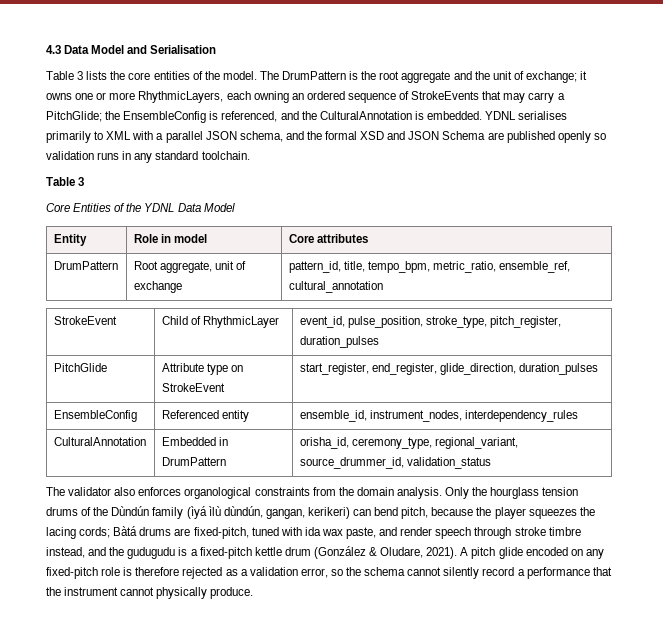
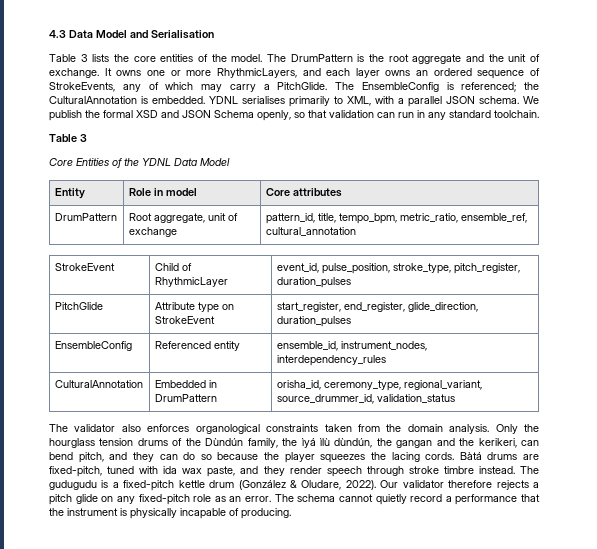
[525,71,588,83] exchange; it -> [49,68,112,78] exchange. It
[226,91,565,103] [46,111,299,123] each owning an ordered sequence of StrokeEvents that may carry a PitchGlide; the EnsembleConfig is referenced, and -> [302,68,541,79] [49,82,517,92] and each layer owns an ordered sequence of StrokeEvents, any of which may carry a PitchGlide. The EnsembleConfig is referenced;
[106,131,132,140] XML -> [347,96,371,106] XML,
[239,131,304,142] schema, and -> [479,96,539,104] [49,110,82,121] schema. We publish
[487,131,606,143] [46,151,120,160] are published openly so validation runs -> [257,110,414,121] openly, so that validation can run
(310, 491) none -> [324,424,352,432] taken
[152,506,429,519] family (ìyá ìlù dùndún, gangan, kerikeri) can bend pitch, -> [247,438,539,448] [49,452,212,463] family, the ìyá ìlù dùndún, the gangan and the kerikeri, can bend pitch, and they can do so
[79,527,111,538] cords; -> [425,452,455,460] cords.
(398, 531) none -> [263,466,285,476] they
[46,547,125,558] instead, and the -> [478,466,539,474] instead. The
[426,547,469,559] 2021). A -> [345,480,539,490] 2022). Our validator therefore rejects a
[525,547,568,556] encoded -> (98, 499) none
[123,567,362,579] is therefore rejected as a validation error, so the -> [214,494,294,502] as an error. The
[443,567,480,579] silently -> [375,494,407,505] quietly
[120,587,254,599] cannot physically produce. -> [120,508,291,519] is physically incapable of producing.

